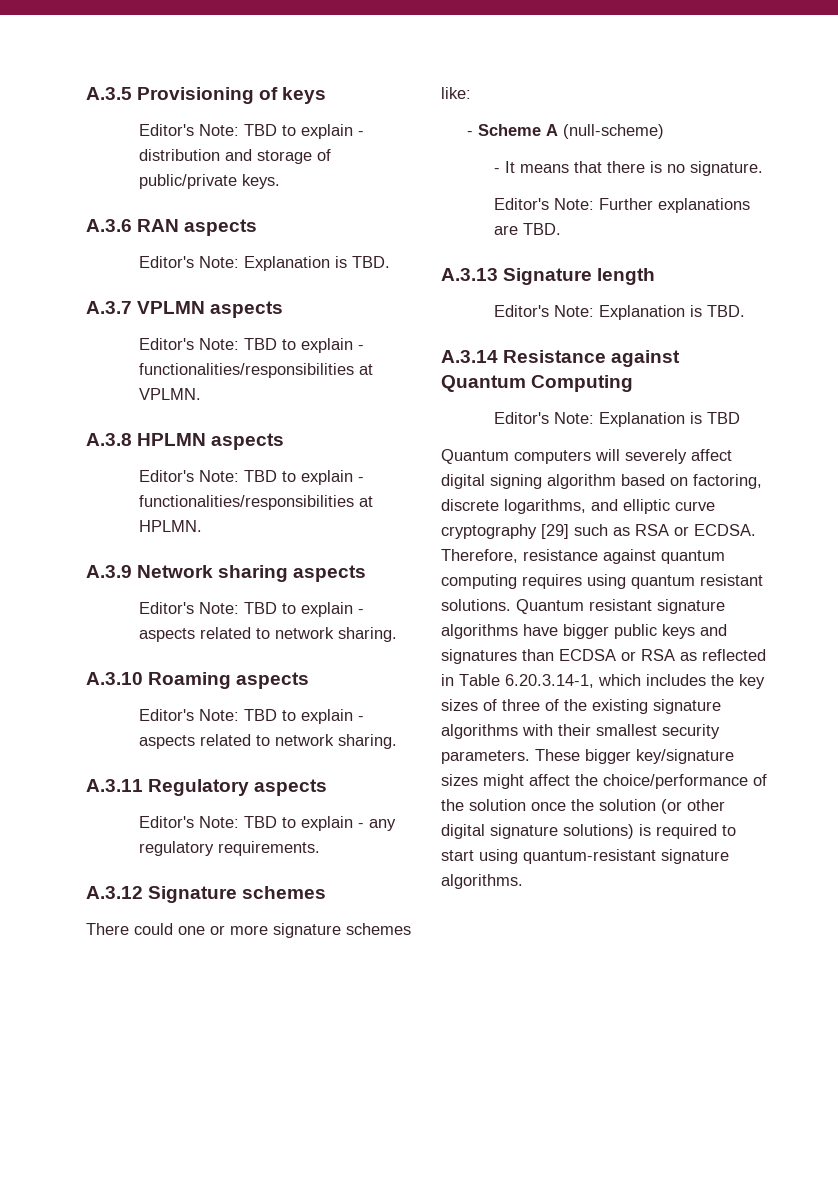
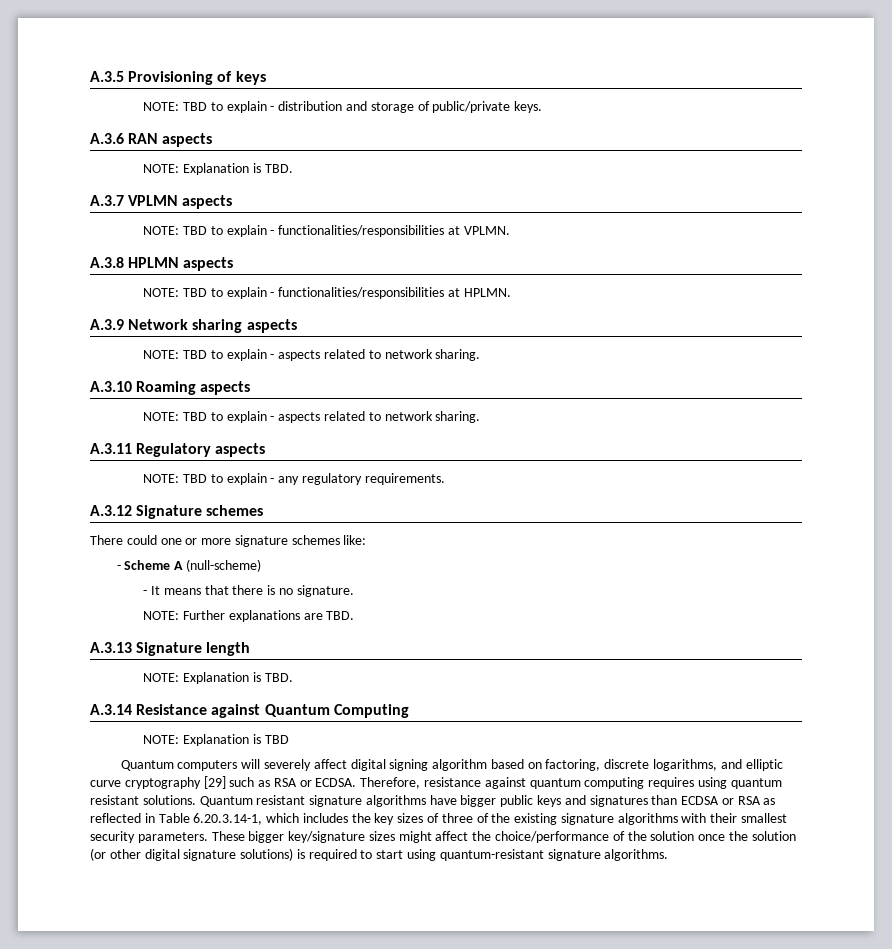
[138,124,239,136] Editor's Note: -> [143,102,180,111] NOTE:
[138,256,239,268] Editor's Note: -> [143,164,180,173] NOTE:
[138,338,239,350] Editor's Note: -> [143,226,180,235] NOTE:
[138,470,239,482] Editor's Note: -> [143,288,180,297] NOTE:
[138,602,239,614] Editor's Note: -> [143,350,180,359] NOTE:
[138,709,239,721] Editor's Note: -> [143,412,180,421] NOTE:
[138,816,239,828] Editor's Note: -> [143,474,180,483] NOTE:
[493,198,594,210] Editor's Note: -> [143,611,180,620] NOTE:
[493,305,594,317] Editor's Note: -> [143,673,180,682] NOTE:
[493,412,594,424] Editor's Note: -> [143,735,180,744] NOTE:

